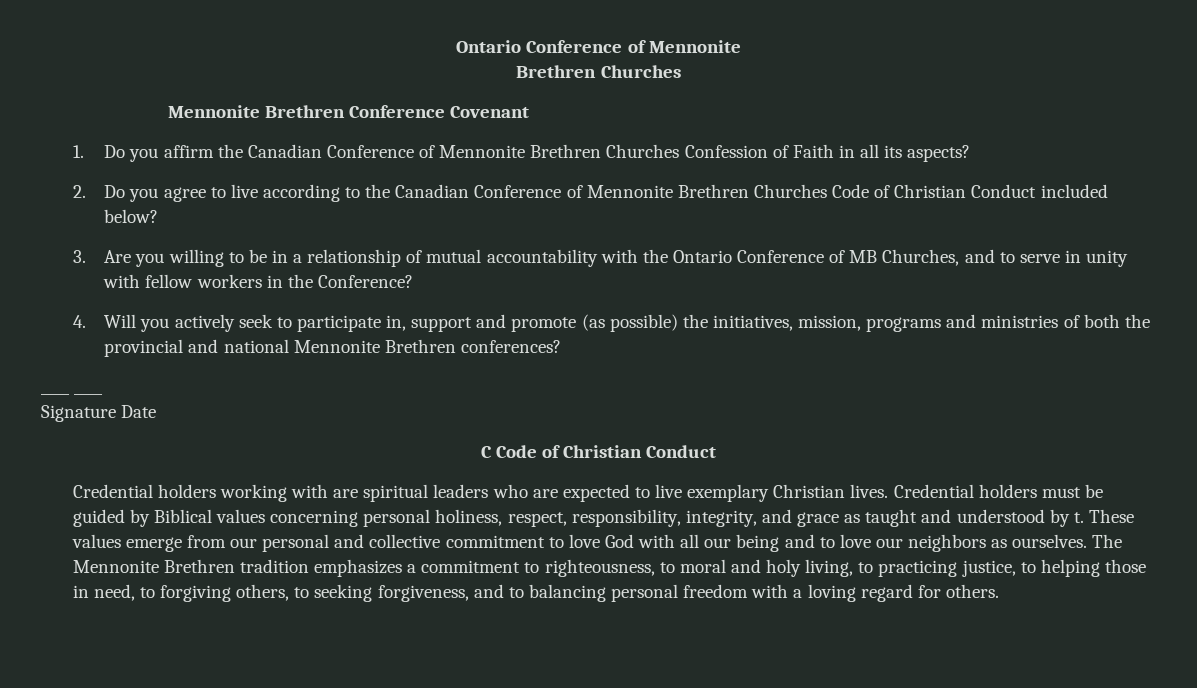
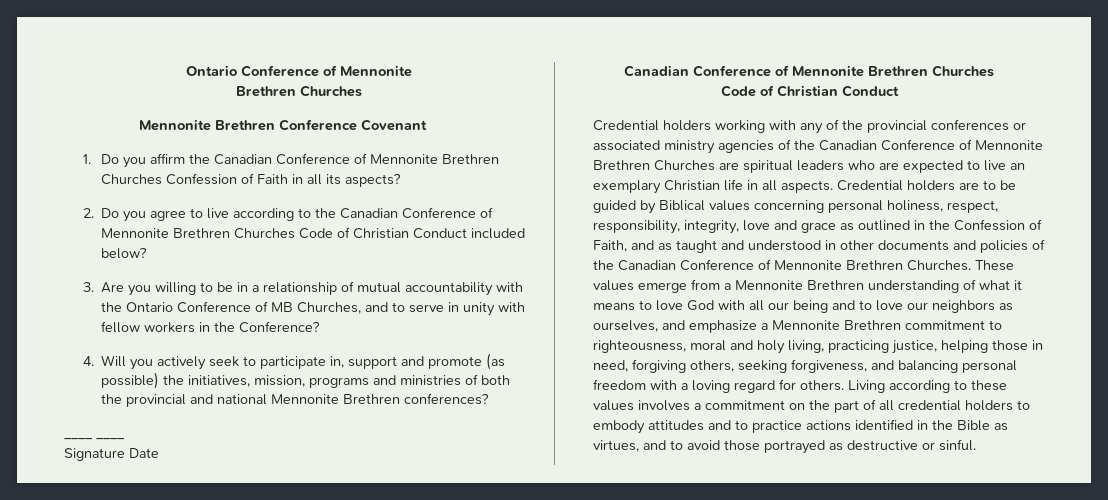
[480,446,492,458] C -> [624,65,994,77] Canadian Conference of Mennonite Brethren Churches //
(329, 491) none -> [799,119,1026,134] [592,139,1043,154] [592,160,715,171] any of the provincial conferences or associated ministry agencies of the Canadian Conference of Mennonite Brethren Churches
(683, 491) none -> [1009,163,1025,170] an
[850,484,1081,498] lives. Credential holders must -> [723,179,996,193] life in all aspects. Credential holders are to
(757, 518) none -> [742,220,770,231] love
[865,509,1134,527] [71,534,545,552] taught and understood by t. These values emerge from our personal and collective commitment -> [857,219,1042,231] [592,239,1045,253] [592,259,1014,271] [592,279,1022,293] [592,303,635,311] outlined in the Confession of Faith, and as taught and understood in other documents and policies of the Canadian Conference of Mennonite Brethren Churches. These values emerge from a Mennonite Brethren understanding of what it means
[1012,534,1123,548] [72,559,417,577] ourselves. The Mennonite Brethren tradition emphasizes a -> [592,320,901,333] ourselves, and emphasize a Mennonite Brethren
[659,562,675,573] to -> (686, 346) none
[858,562,874,573] to -> (824, 346) none
[1020,562,1036,573] to -> (937, 347) none
[139,587,155,598] to -> (628, 366) none
[294,587,310,598] to -> (734, 366) none
[508,587,524,598] to -> (894, 365) none
(999, 591) none -> [847,380,1007,393] [592,399,1030,413] [592,419,1008,434] [592,439,976,454] Living according to these values involves a commitment on the part of all credential holders to embody attitudes and to practice actions identified in the Bible as virtues, and to avoid those portrayed as destructive or sinful.

